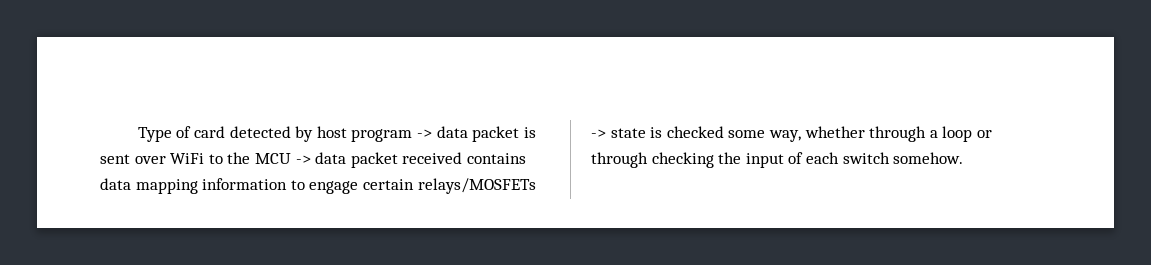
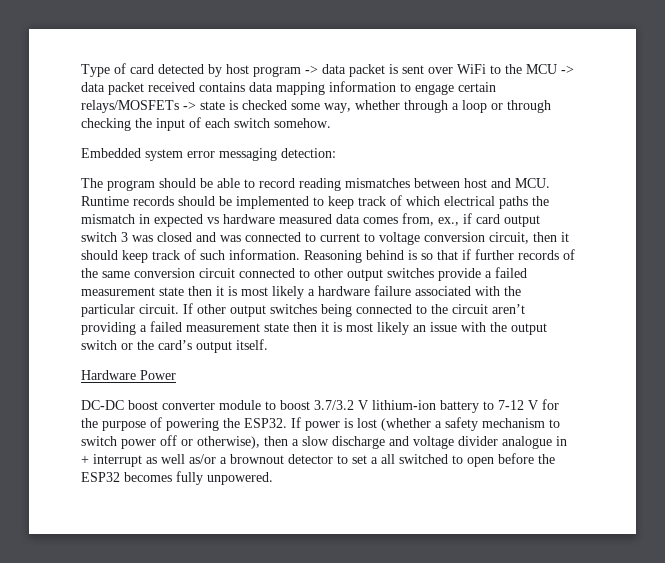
(964, 158) none -> [81,148,336,161] [81,178,550,191] [81,195,549,209] [81,213,540,227] [81,232,569,245] [81,249,575,263] [81,267,527,281] [81,285,521,299] [81,303,525,317] [81,321,547,335] [81,339,268,353] [81,370,176,380] [81,399,559,413] [81,417,560,431] [81,435,567,449] [81,453,555,467] [81,471,273,485] // Embedded system error messaging detection: // The program should be able to record reading mismatches between host and MCU. Runtime records should be implemented to keep track of which electrical paths the mismatch in expected vs hardware measured data comes from, ex., if card output switch 3 was closed and was connected to current to voltage conversion circuit, then it should keep track of such information. Reasoning behind is so that if further records of the same conversion circuit connected to other output switches provide a failed measurement state then it is most likely a hardware failure associated with the particular circuit. If other output switches being connected to the circuit aren’t providing a failed measurement state then it is most likely an issue with the output switch or the card’s output itself. // Hardware Power // DC-DC boost converter module to boost 3.7/3.2 V lithium-ion battery to 7-12 V for the purpose of powering the ESP32. If power is lost (whether a safety mechanism to switch power off or otherwise), then a slow discharge and voltage divider analogue in + interrupt as well as/or a brownout detector to set a all switched to open before the ESP32 becomes fully unpowered.

